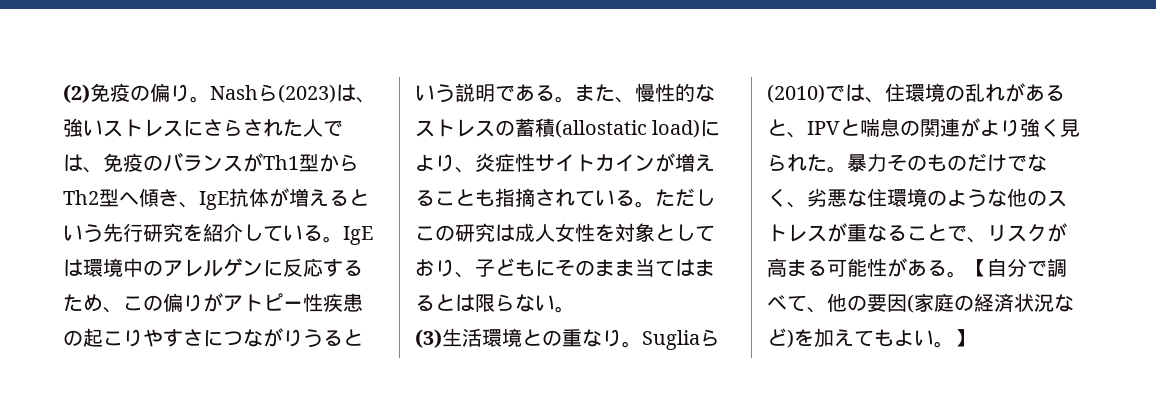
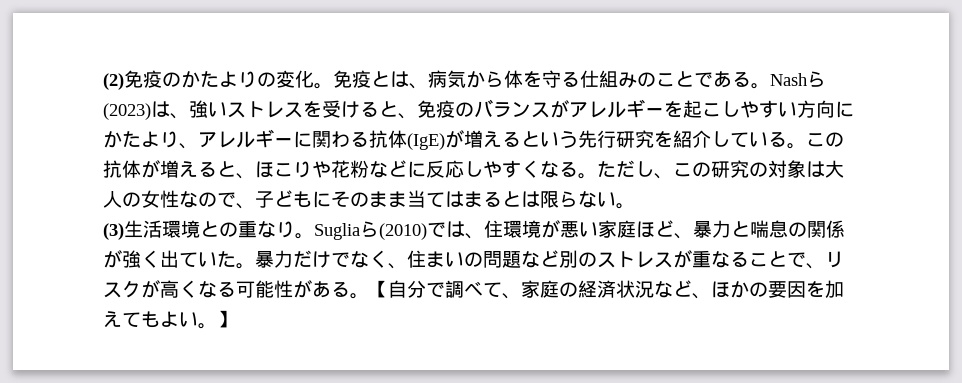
[150,83,190,102] 偏り -> [181,70,751,89] かたよりの変化。免疫とは、病気から体を守る仕組みのことである
[183,119,343,137] [63,154,83,172] にさらされた人では -> [303,100,398,118] を受けると
[263,154,359,172] [63,188,269,210] Th1型からTh2型へ傾き、IgE抗体 -> [569,99,854,118] [103,129,445,150] アレルギーを起こしやすい方向にかたより、アレルギーに関わる抗体(IgE)
[343,226,373,245] [63,258,363,277] [63,293,363,313] [63,328,363,348] [415,83,715,103] [415,118,721,138] [415,153,715,173] [415,188,615,207] IgEは環境中のアレルゲンに反応するため、この偏りがアトピー性疾患の起こりやすさにつながりうるという説明である。また、慢性的なストレスの蓄積(allostatic load)により、炎症性サイトカインが増えることも指摘されてい -> [806,132,844,147] [103,160,559,179] この抗体が増えると、ほこりや花粉などに反応しやすくな
(715, 197) none -> [654,173,673,179] 、
[495,223,715,242] [415,259,455,277] は成人女性を対象としており -> [749,160,844,178] [103,190,236,208] の対象は大人の女性なので
[945,83,1065,102] [767,118,1080,138] [767,153,1047,173] [767,188,1027,208] の乱れがあると、IPVと喘息の関連がより強く見られた。暴力そのものだけでなく、劣悪な住環境のような他 -> [541,220,845,239] [103,250,578,269] が悪い家庭ほど、暴力と喘息の関係が強く出ていた。暴力だけでなく、住まいの問題など別
[787,259,807,277] ま -> [179,280,217,298] くな
[827,293,914,313] 他の要因( -> (521, 296) none
[787,329,794,348] ) -> [692,281,806,299] 、ほかの要因

